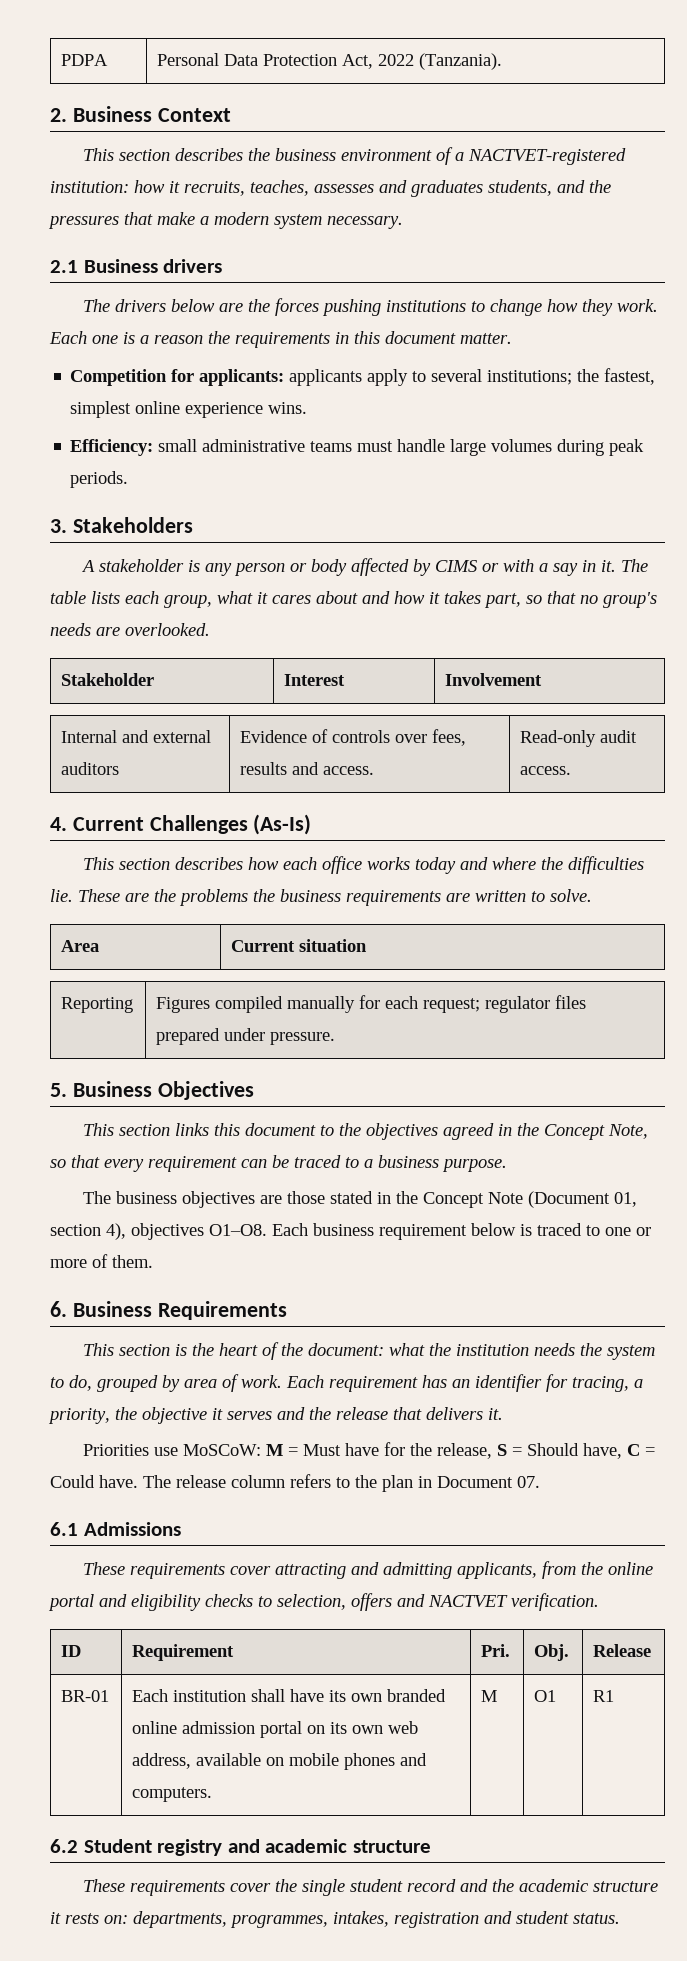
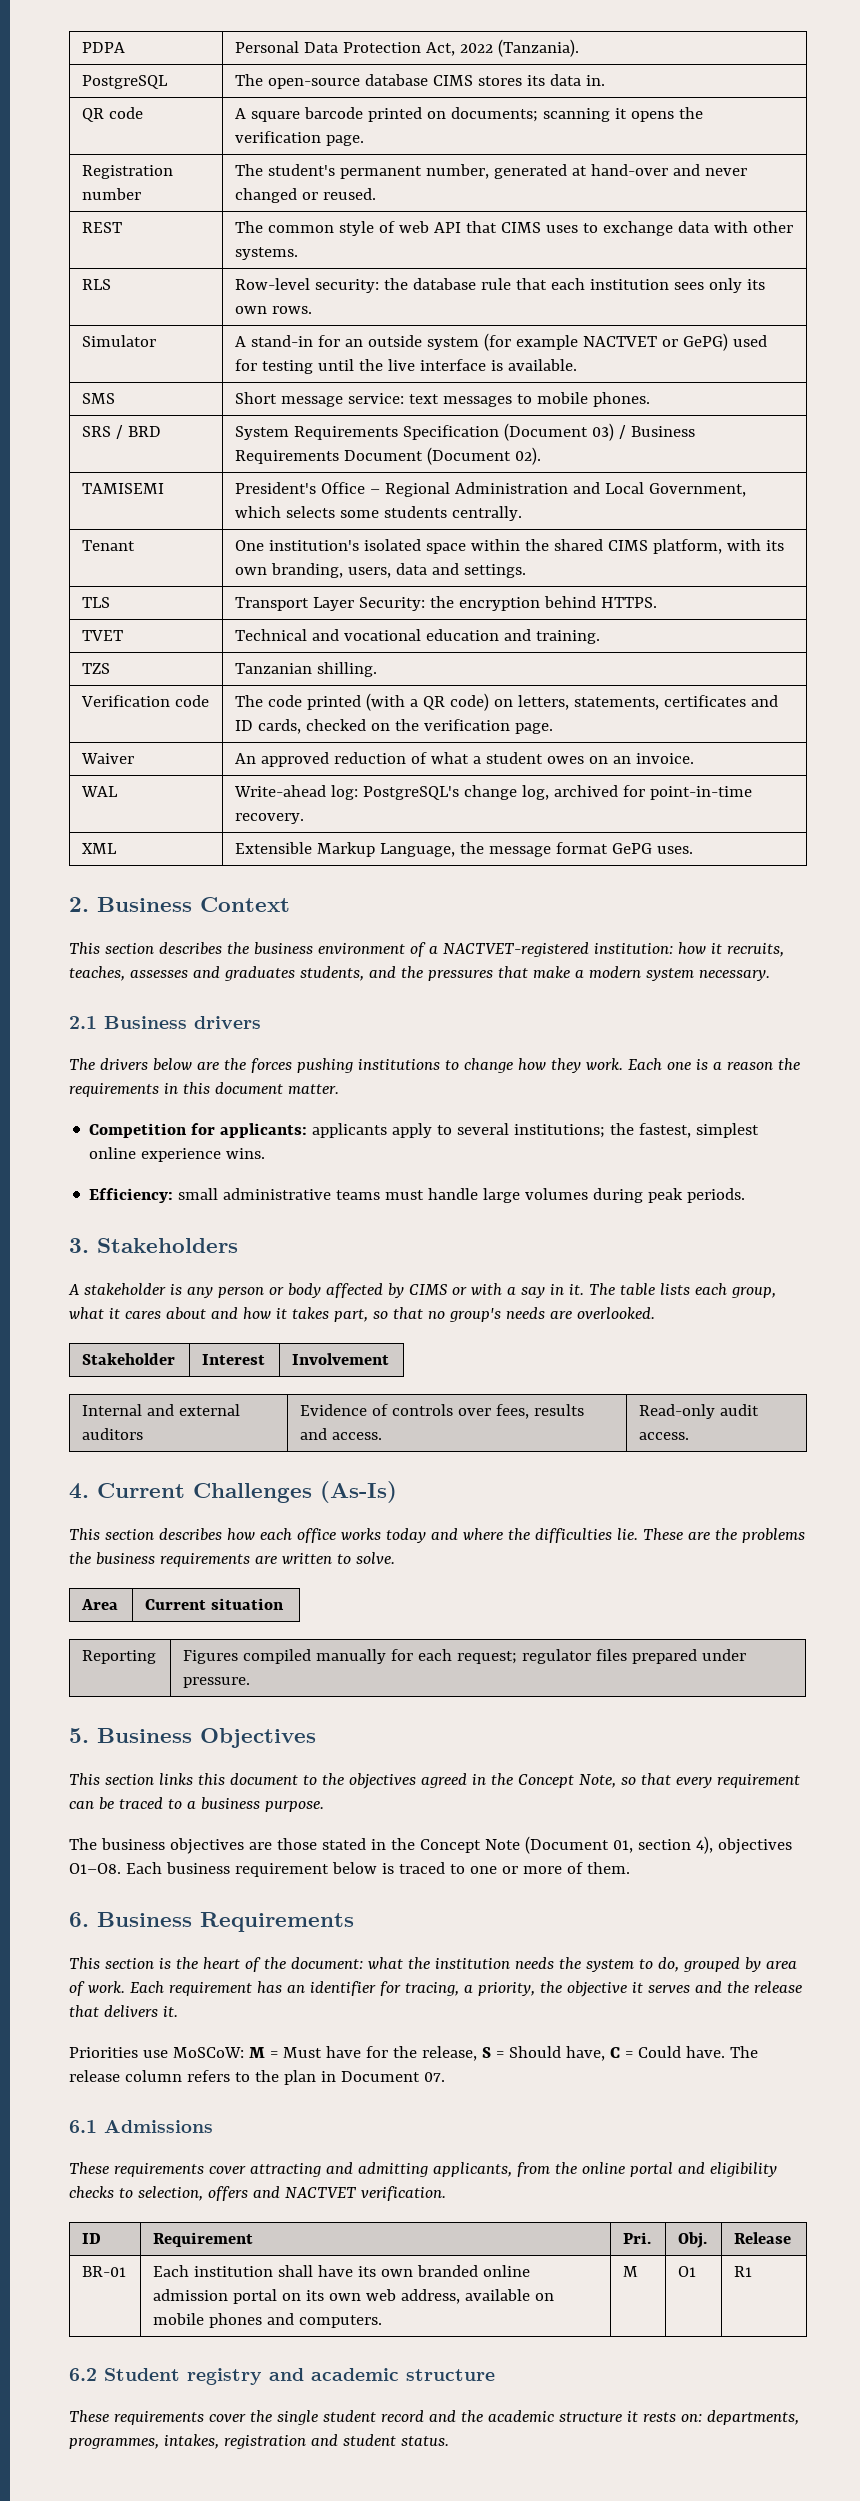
(503, 61) none -> [82,75,169,89] [235,74,606,89] [82,107,144,122] [235,107,704,122] [235,131,365,146] [82,165,174,179] [82,188,142,200] [235,164,748,179] [235,188,377,203] [82,222,123,233] [235,221,794,236] [235,247,299,260] [82,279,112,290] [235,278,766,293] [235,306,313,314] [82,335,157,347] [235,333,768,351] [235,359,578,374] [82,393,116,404] [235,392,651,407] [82,425,162,439] [235,423,696,441] [235,447,542,465] [82,483,165,494] [235,482,747,497] [235,506,523,521] [82,540,136,551] [235,539,785,554] [235,563,527,578] [82,597,111,608] [235,596,658,611] [82,630,124,641] [235,629,601,644] [82,663,111,674] [235,662,378,677] [81,695,210,707] [235,693,779,711] [235,719,554,734] [81,753,135,764] [235,752,695,767] [81,786,119,797] [234,785,753,800] [235,813,305,824] [82,843,118,854] [235,842,694,857] // PostgreSQL | The open-source database CIMS stores its data in. // QR code | A square barcode printed on documents; scanning it opens the verification page. // Registration number | The student's permanent number, generated at hand-over and never changed or reused. // REST | The common style of web API that CIMS uses to exchange data with other systems. // RLS | Row-level security: the database rule that each institution sees only its own rows. // Simulator | A stand-in for an outside system (for example NACTVET or GePG) used for testing until the live interface is available. // SMS | Short message service: text messages to mobile phones. // SRS / BRD | System Requirements Specification (Document 03) / Business Requirements Document (Document 02). // TAMISEMI | President's Office – Regional Administration and Local Government, which selects some students centrally. // Tenant | One institution's isolated space within the shared CIMS platform, with its own branding, users, data and settings. // TLS | Transport Layer Security: the encryption behind HTTPS. // TVET | Technical and vocational education and training. // TZS | Tanzanian shilling. // Verification code | The code printed (with a QR code) on letters, statements, certificates and ID cards, checked on the verification page. // Waiver | An approved reduction of what a student owes on an invoice. // WAL | Write-ahead log: PostgreSQL's change log, archived for point-in-time recovery. // XML | Extensible Markup Language, the message format GePG uses.

